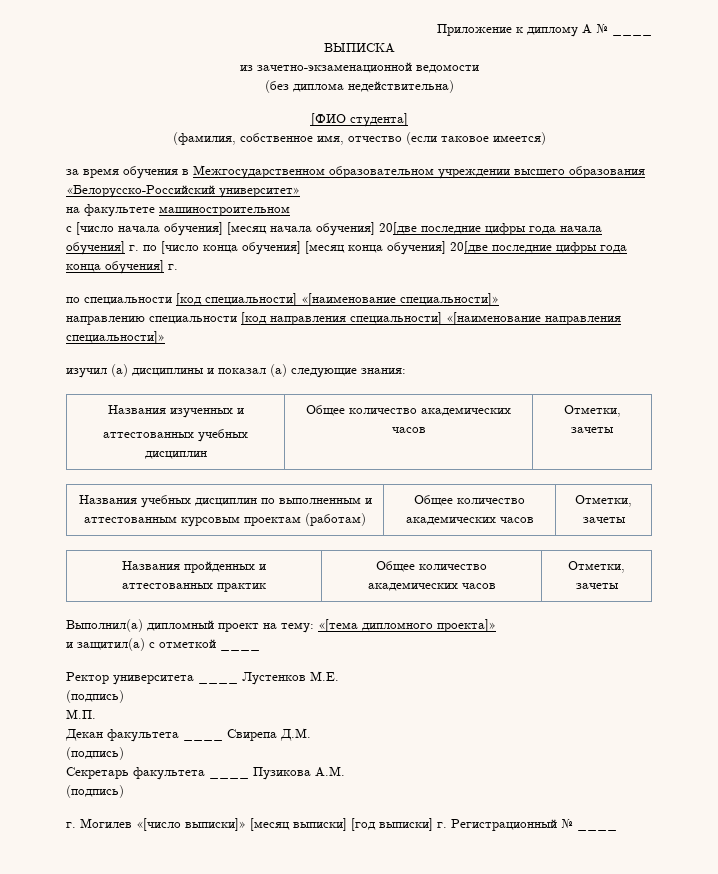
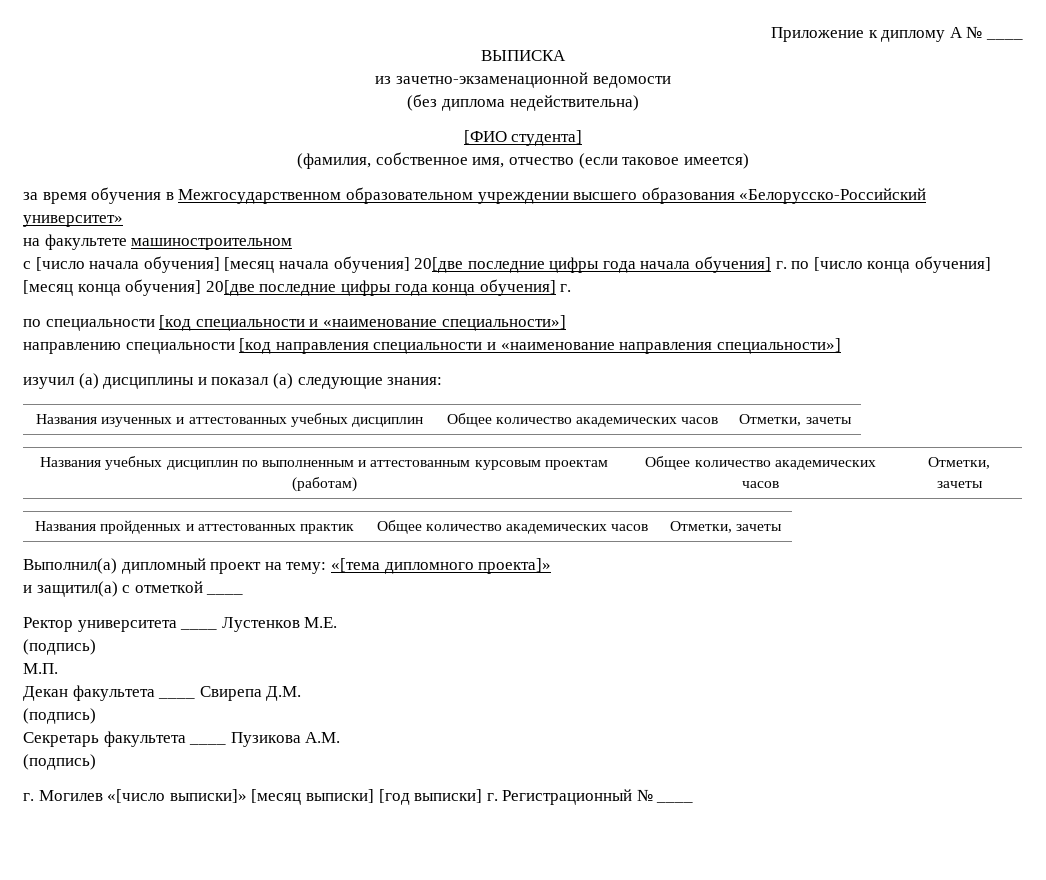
[205,293,499,306] специальности] «[наименование специальности]» -> [195,315,566,331] специальности и «наименование специальности»]
[350,312,621,325] [66,331,165,344] специальности] «[наименование направления специальности]» -> [373,338,841,354] специальности и «наименование направления специальности»]
(244, 411) // -> (185, 420) none

